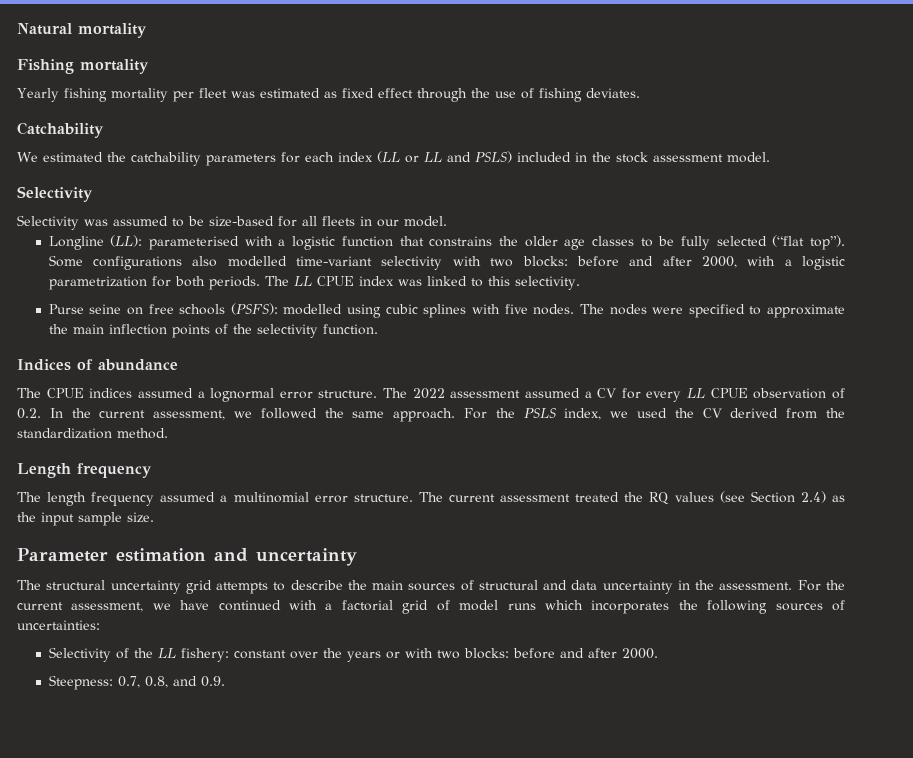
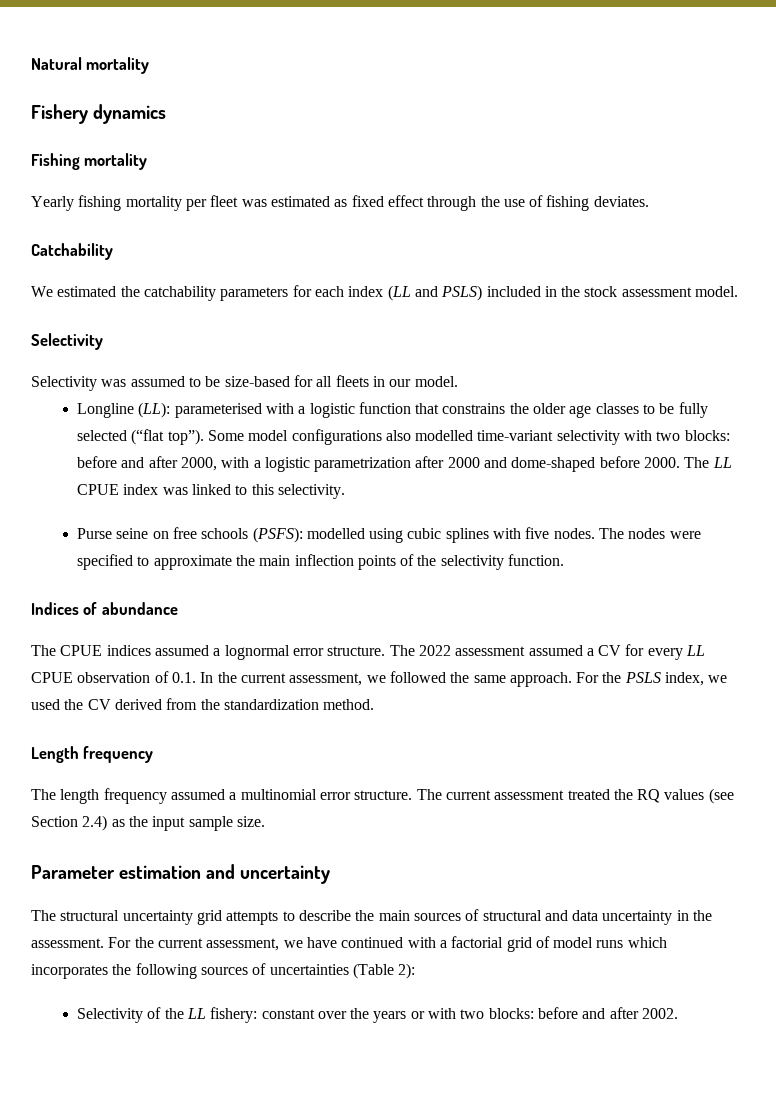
(147, 30) none -> [31,104,167,124] // Fishery dynamics
[405,152,442,163] or LL -> (411, 293) none
(83, 261) none -> [248,430,289,441] model
[151,276,260,290] for both periods. -> [415,456,681,472] after 2000 and dome-shaped before 2000.
[17,408,41,419] 0.2. -> [171,672,196,683] 0.1.
[17,620,100,630] uncertainties: -> [269,963,416,979] uncertainties (Table 2):
[621,648,658,659] [48,675,225,690] 2000. // Steepness: 0.7, 0.8, and 0.9. -> [642,1008,679,1019] 2002.

